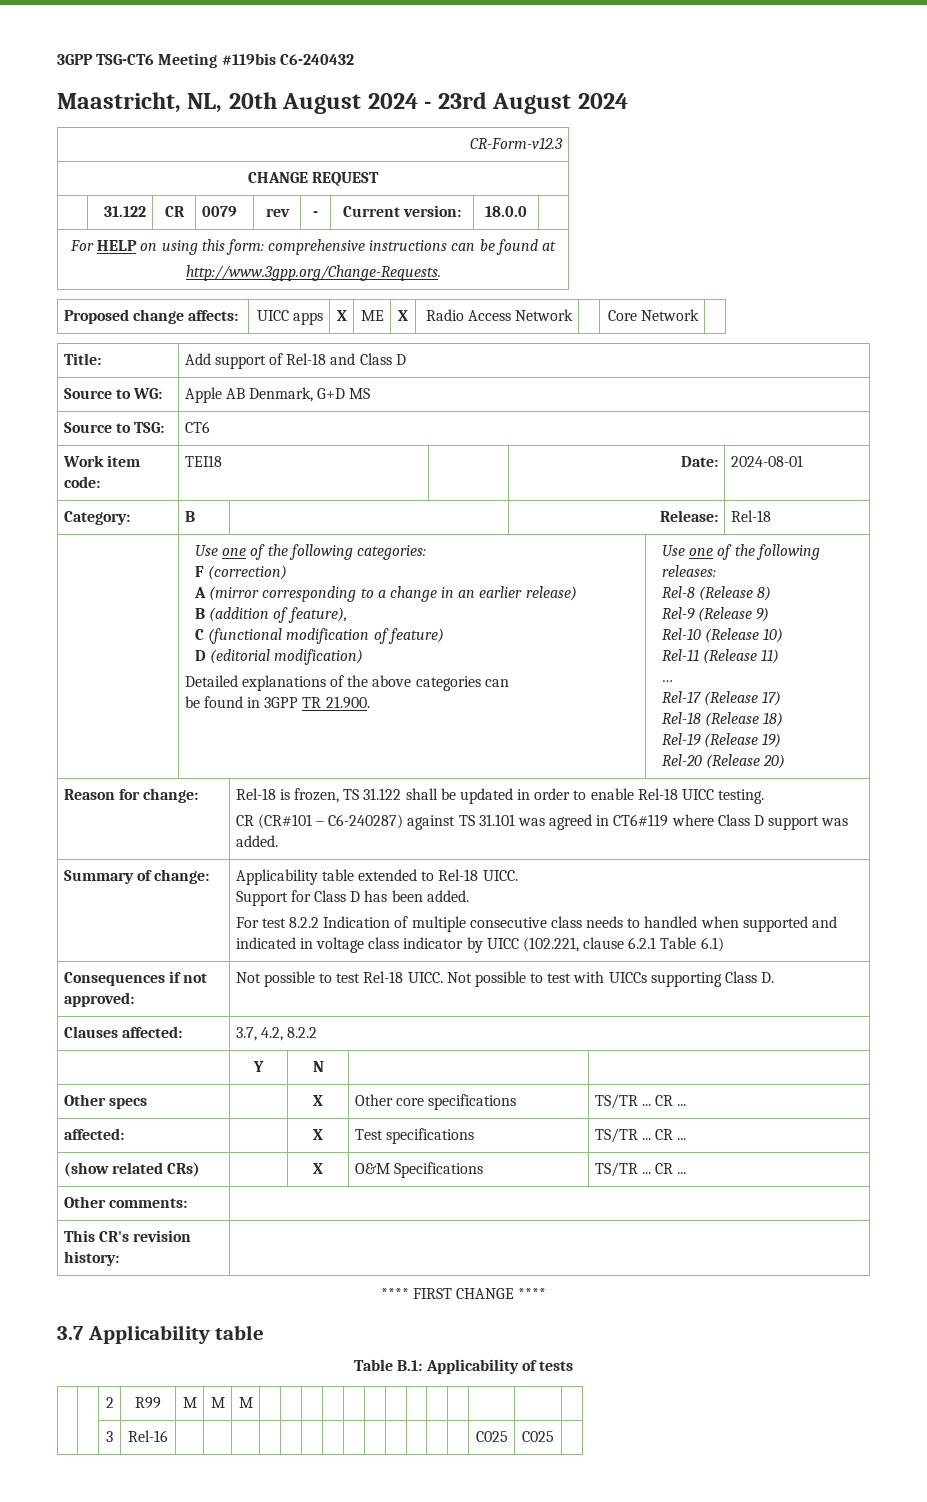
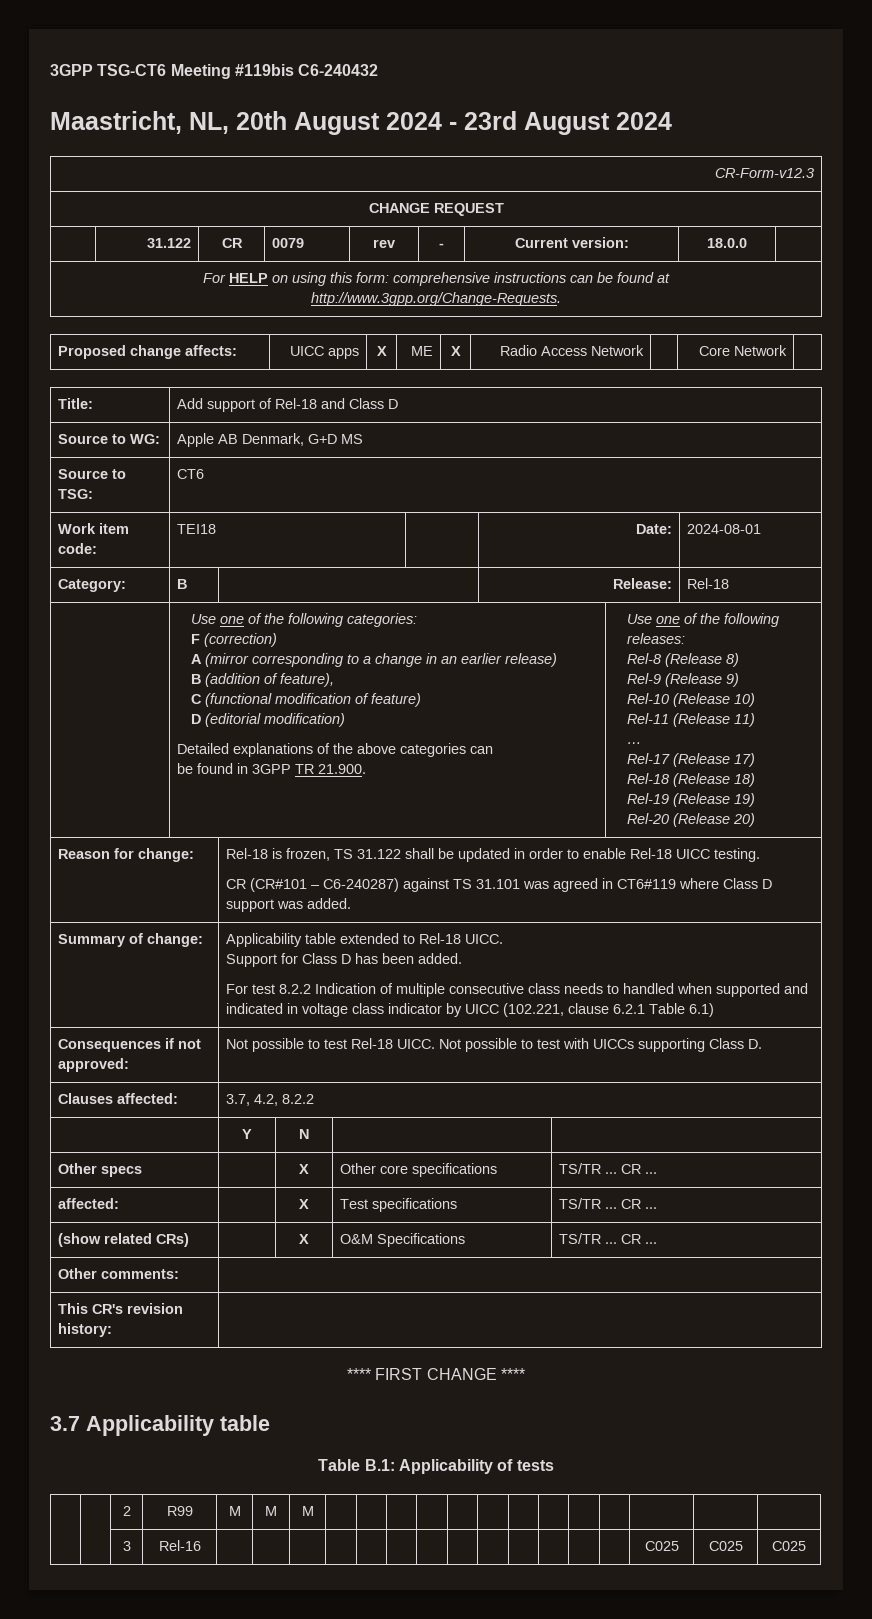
(554, 1436) none -> [772,1541,806,1551] C025

